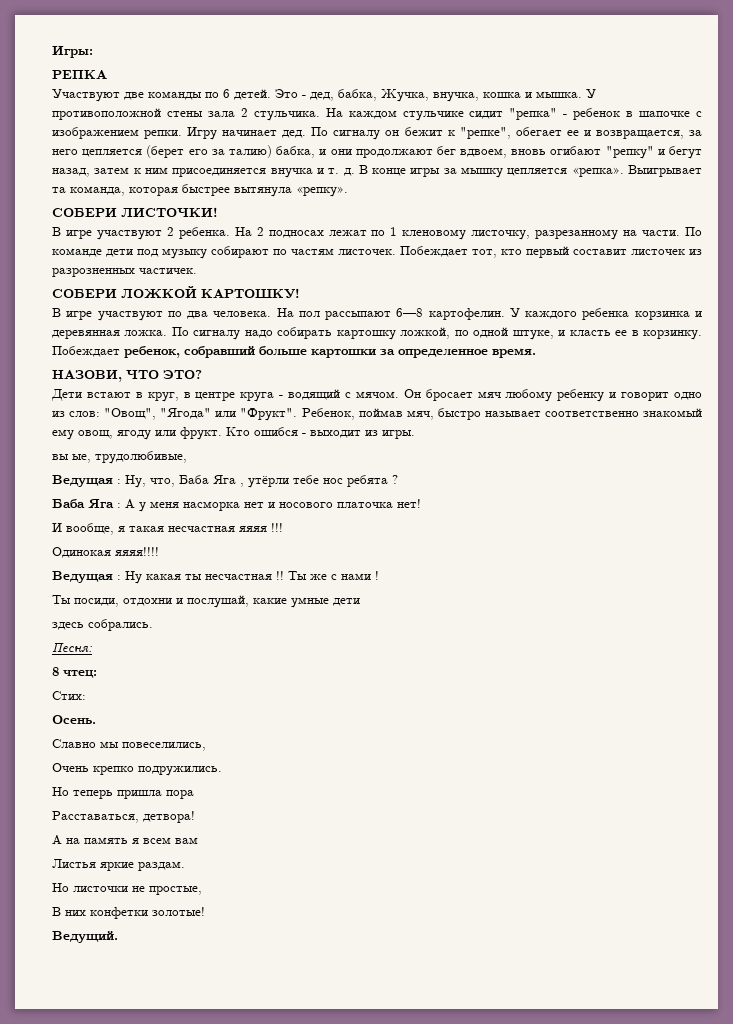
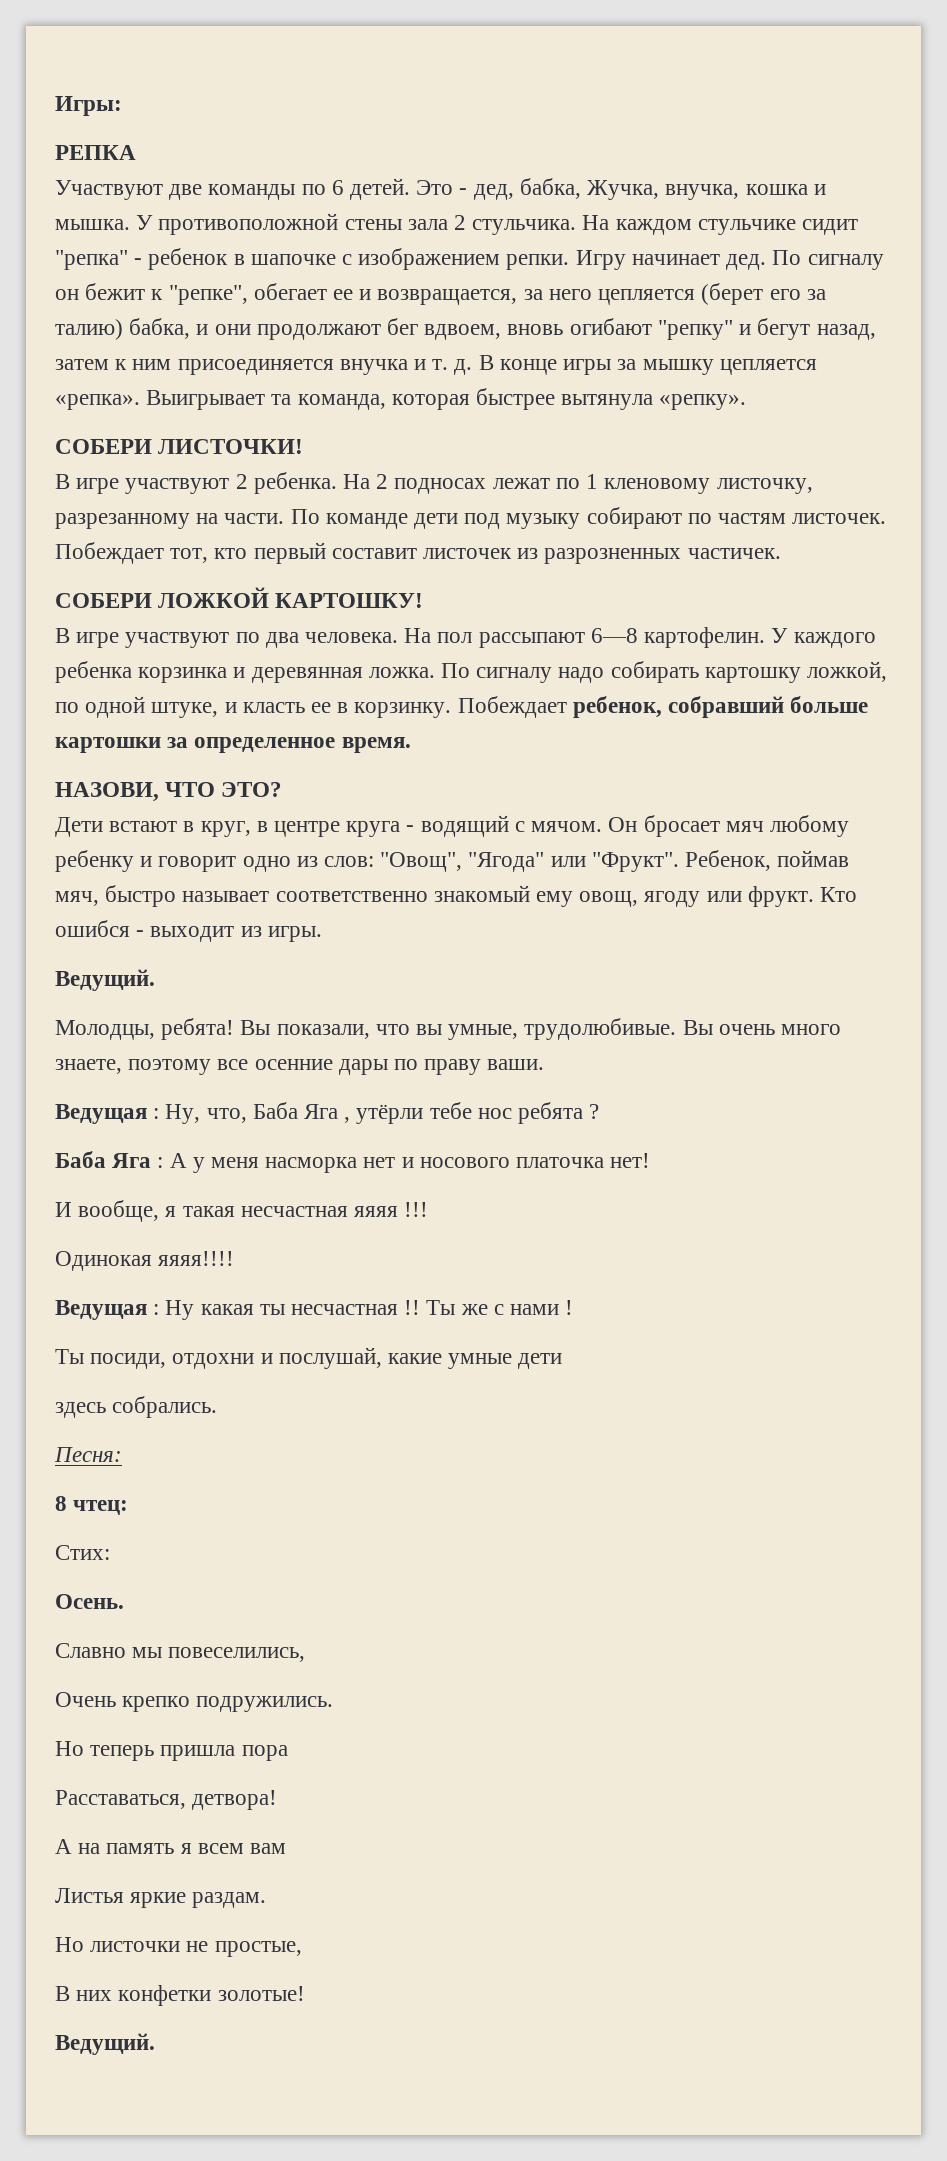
[52,451,187,464] вы ые, трудолюбивые, -> [55,969,155,991] [55,1018,842,1040] [55,1059,545,1075] Ведущий. // Молодцы, ребята! Вы показали, что вы умные, трудолюбивые. Вы очень много знаете, поэтому все осенние дары по праву ваши.

